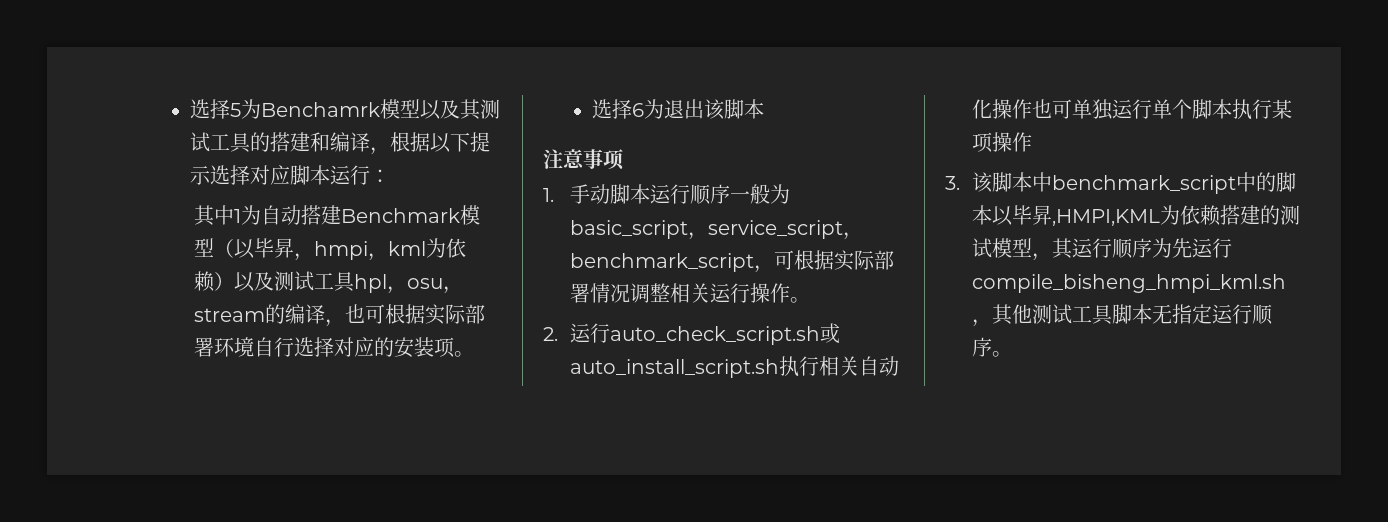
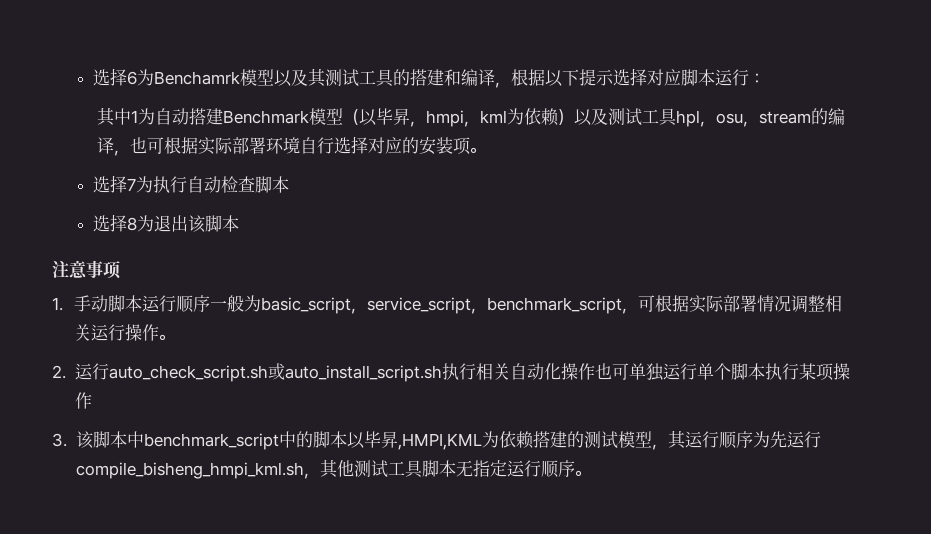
[189,99,241,119] 选择5 -> [93,68,138,86] 选择6
[631,103,644,117] 6 -> [127,176,290,193] [93,214,138,232] 7为执行自动检查脚本 // 选择8

